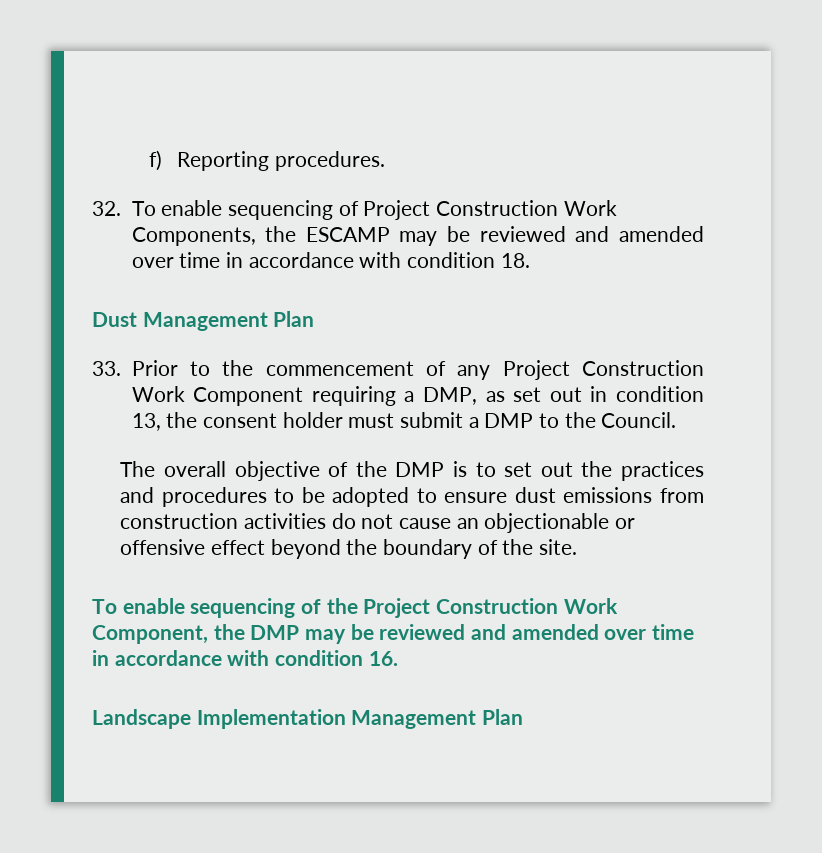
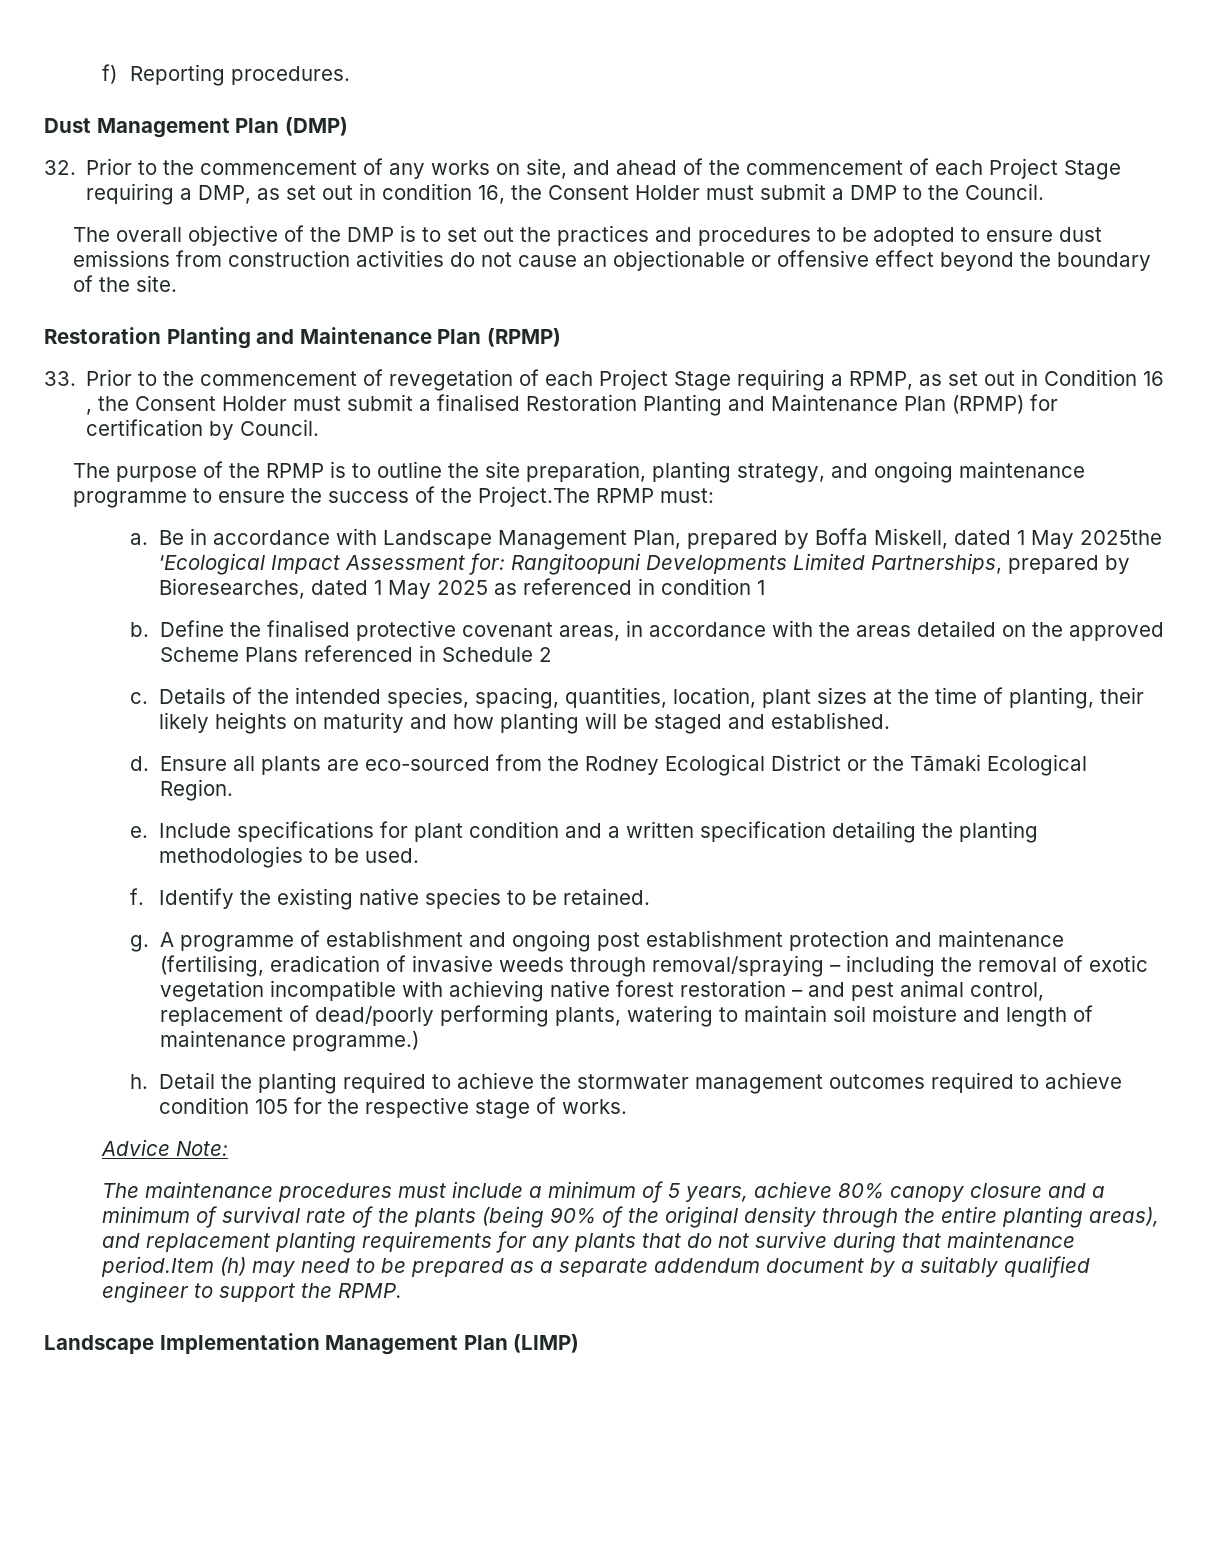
[92,200,617,220] [131,226,704,246] [131,252,530,268] // 32. To enable sequencing of Project Construction Work Components, the ESCAMP may be reviewed and amended over time in accordance with condition 18. -> (351, 75) none
[92,361,121,376] // 33. -> [284,117,348,136] [44,160,76,175] (DMP) // 32.
[502,360,704,380] [131,386,304,406] Project Construction Work Component -> [431,158,1122,180] works on site, and ahead of the commencement of each Project Stage
[131,412,343,431] 13, the consent holder -> [478,185,701,204] 16, the Consent Holder
[92,598,618,618] [92,624,695,644] [92,650,398,666] To enable sequencing of the Project Construction Work Component, the DMP may be reviewed and amended over time in accordance with condition 16. -> [44,327,561,349] [44,369,1165,391] [86,394,1059,416] [86,419,320,440] [72,461,1085,483] [72,486,714,508] [130,528,1163,550] [159,553,1131,575] [159,578,766,599] [130,620,1164,641] [159,645,552,662] [130,687,1145,709] [159,712,891,734] [130,754,1087,776] [159,779,233,801] [130,821,1039,843] [159,846,420,868] [130,888,651,910] [130,930,1064,952] [159,955,1148,977] [159,980,1044,1002] [159,1005,1093,1027] [159,1030,419,1052] [130,1072,1123,1094] [159,1097,628,1119] [100,1139,228,1156] [101,1181,1105,1203] [101,1206,1159,1228] [101,1231,1075,1253] [100,1256,1090,1278] [101,1281,402,1303] Restoration Planting and Maintenance Plan (RPMP) // 33. Prior to the commencement of revegetation of each Project Stage requiring a RPMP, as set out in Condition 16 , the Consent Holder must submit a finalised Restoration Planting and Maintenance Plan (RPMP) for certification by Council. // The purpose of the RPMP is to outline the site preparation, planting strategy, and ongoing maintenance programme to ensure the success of the Project.The RPMP must: // a. Be in accordance with Landscape Management Plan, prepared by Boffa Miskell, dated 1 May 2025the ‘Ecological Impact Assessment for: Rangitoopuni Developments Limited Partnerships, prepared by Bioresearches, dated 1 May 2025 as referenced in condition 1 // b. Define the finalised protective covenant areas, in accordance with the areas detailed on the approved Scheme Plans referenced in Schedule 2 // c. Details of the intended species, spacing, quantities, location, plant sizes at the time of planting, their likely heights on maturity and how planting will be staged and established. // d. Ensure all plants are eco-sourced from the Rodney Ecological District or the Tāmaki Ecological Region. // e. Include specifications for plant condition and a written specification detailing the planting methodologies to be used. // f. Identify the existing native species to be retained. // g. A programme of establishment and ongoing post establishment protection and maintenance (fertilising, eradication of invasive weeds through removal/spraying – including the removal of exotic vegetation incompatible with achieving native forest restoration – and pest animal control, replacement of dead/poorly performing plants, watering to maintain soil moisture and length of maintenance programme.) // h. Detail the planting required to achieve the stormwater management outcomes required to achieve condition 105 for the respective stage of works. // Advice Note: // The maintenance procedures must include a minimum of 5 years, achieve 80% canopy closure and a minimum of survival rate of the plants (being 90% of the original density through the entire planting areas), and replacement planting requirements for any plants that do not survive during that maintenance period.Item (h) may need to be prepared as a separate addendum document by a suitably qualified engineer to support the RPMP.
(524, 717) none -> [513,1334,580,1353] (LIMP)

